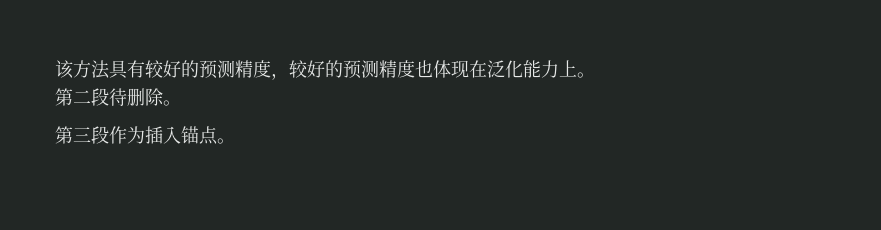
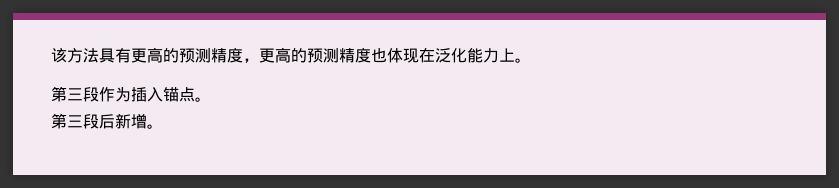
[145,60,181,78] 较好 -> [131,47,163,63] 更高
[289,60,325,78] 较好 -> [259,47,291,63] 更高
[55,88,181,106] // 第二段待删除。 -> (531, 60) none
(235, 141) none -> [51,113,163,129] // 第三段后新增。

